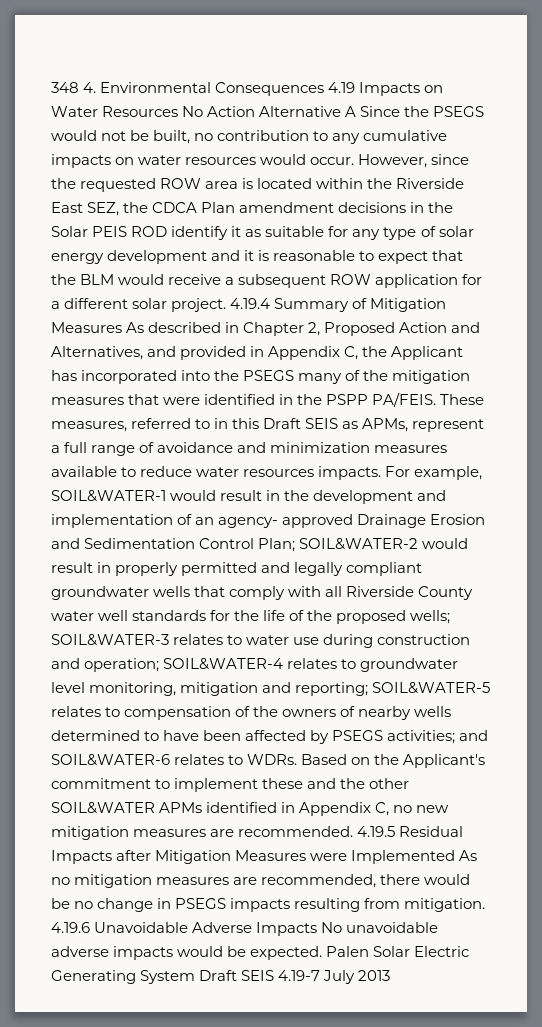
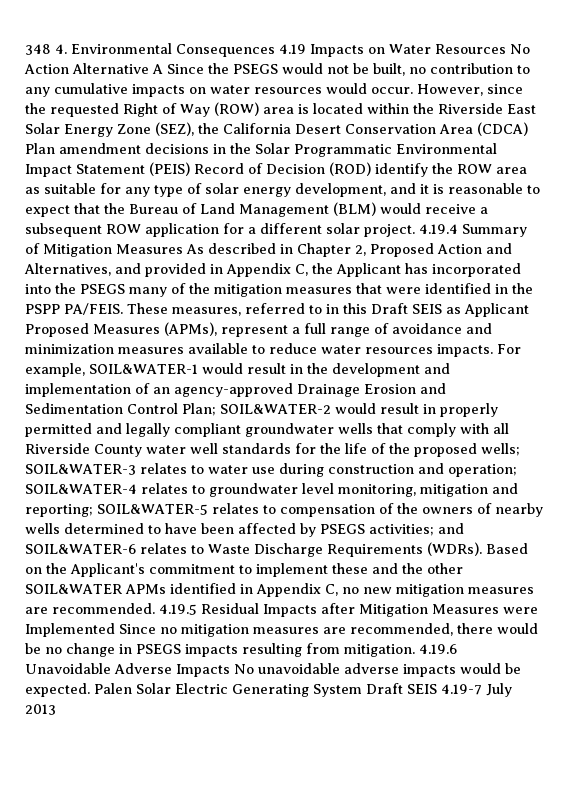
[160,178,202,189] ROW -> [123,102,259,117] Right of Way (ROW)
[87,202,198,216] SEZ, the CDCA -> [25,122,528,137] Solar Energy Zone (SEZ), the California Desert Conservation Area (CDCA)
[92,226,242,240] PEIS ROD identify it -> [294,143,497,157] [25,162,527,177] Programmatic Environmental Impact Statement (PEIS) Record of Decision (ROD) identify the ROW area
[107,250,208,264] development -> [295,183,386,197] development,
[80,274,115,285] BLM -> [129,202,376,217] Bureau of Land Management (BLM)
[362,418,409,432] APMs, -> [464,303,529,317] [25,322,217,337] Applicant Proposed Measures (APMs),
[218,514,354,528] agency- approved -> [174,383,293,397] agency-approved
[247,754,298,765] WDRs. -> [208,542,482,557] Waste Discharge Requirements (WDRs).
[459,850,478,861] As -> [119,624,156,634] Since

